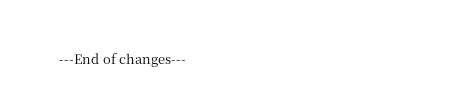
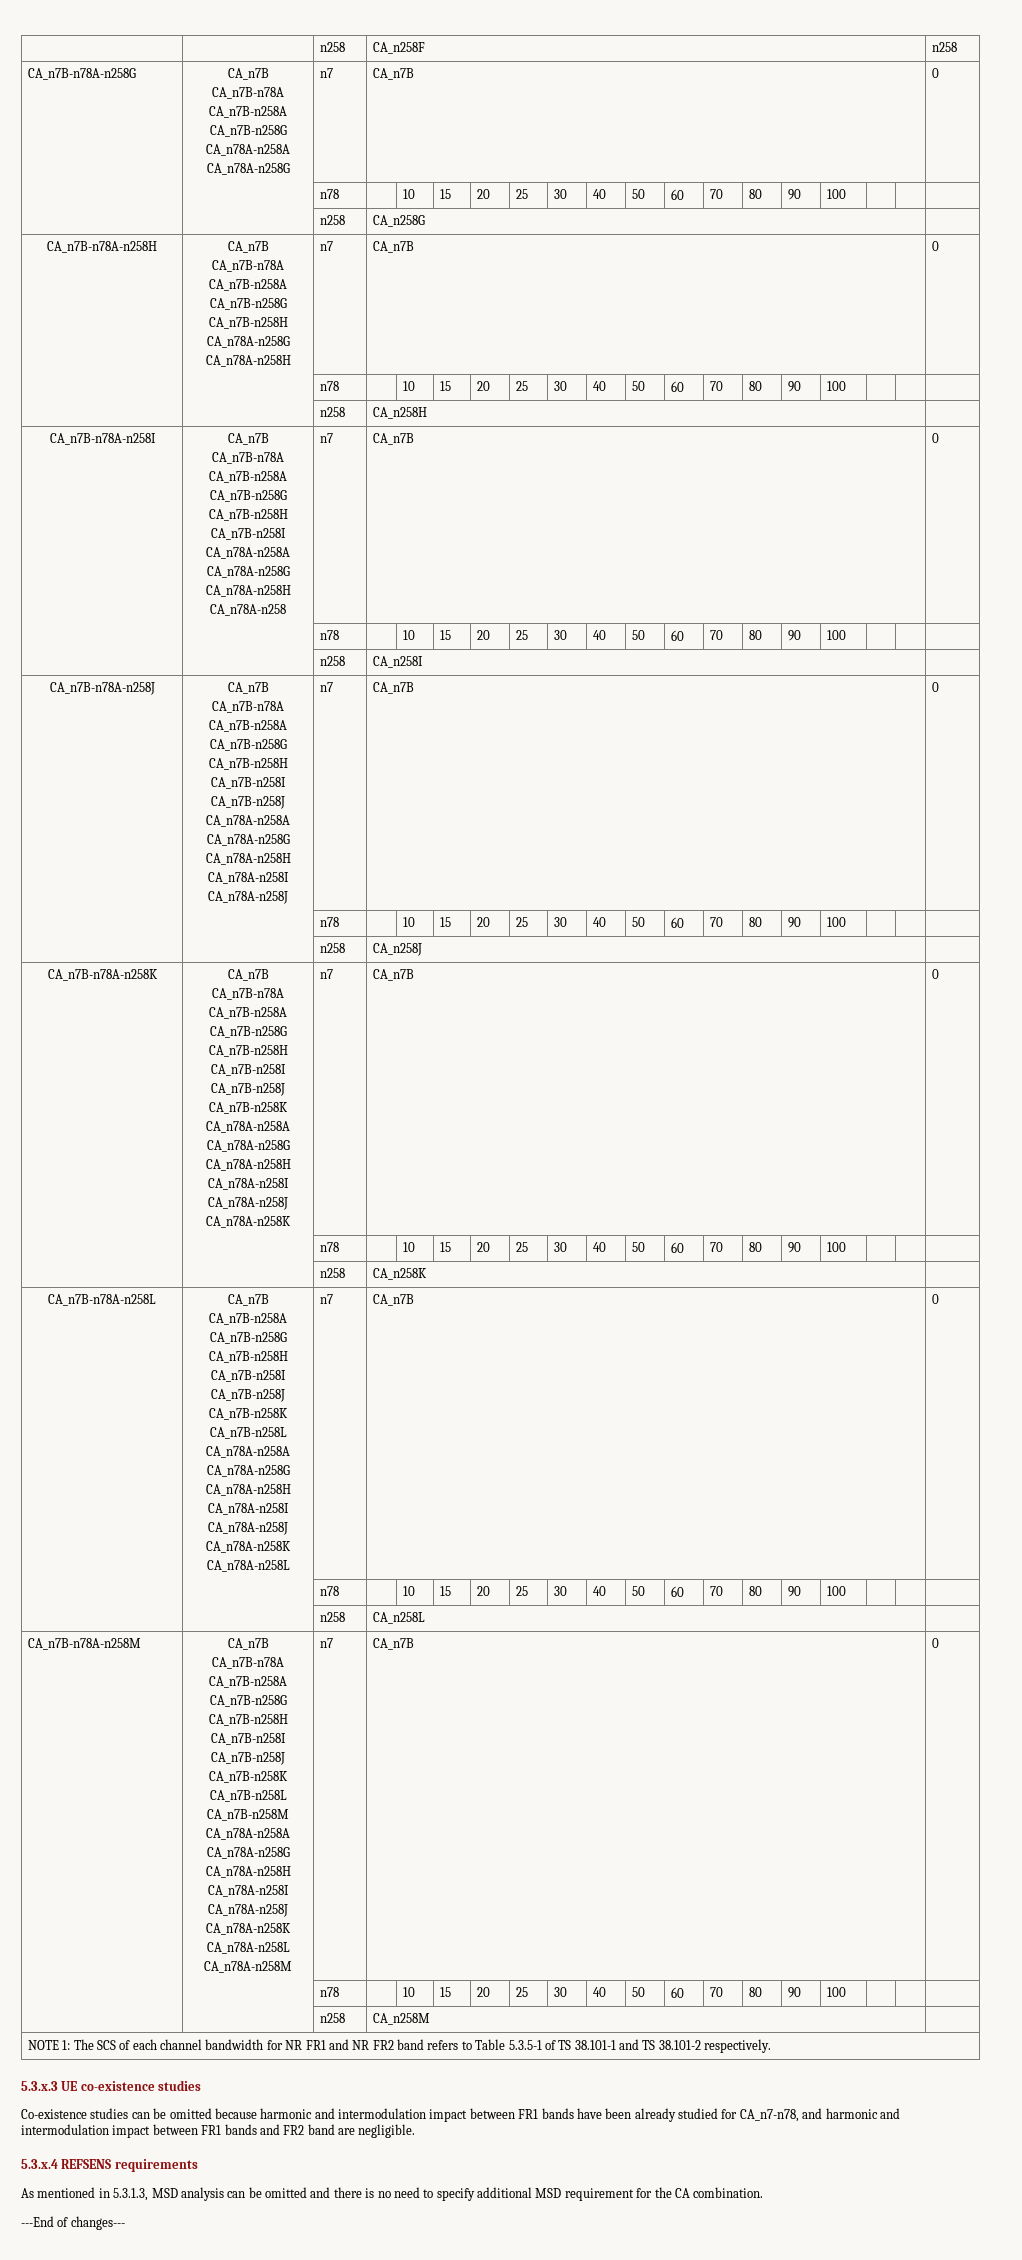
(59, 58) none -> [319,42,345,52] [372,42,425,54] [931,42,957,52] [27,68,136,80] [227,68,269,80] [212,87,284,99] [209,106,287,118] [209,125,287,137] [206,144,290,156] [206,163,290,175] [319,68,333,78] [372,68,414,80] [931,68,939,78] [319,189,339,199] [402,189,415,199] [439,189,451,199] [476,189,490,199] [515,189,528,199] [553,189,567,199] [592,189,606,199] [631,189,645,199] [670,189,684,200] [709,189,723,199] [748,189,762,199] [787,189,801,200] [826,189,846,199] [319,215,345,225] [372,215,425,227] [47,241,157,253] [227,241,269,253] [212,260,284,272] [209,279,287,291] [209,298,287,310] [208,317,288,329] [206,336,290,348] [205,355,291,367] [319,241,333,251] [372,241,414,253] [931,241,939,251] [319,381,339,391] [402,381,415,391] [439,381,451,391] [476,381,490,391] [515,381,528,391] [553,381,567,391] [592,381,606,391] [631,381,645,391] [670,381,684,392] [709,381,723,391] [748,381,762,391] [787,381,801,392] [826,381,846,391] [319,407,345,417] [372,407,427,419] [49,433,156,445] [227,433,269,445] [212,452,284,464] [209,471,287,483] [209,490,287,502] [208,509,288,521] [211,528,286,540] [206,547,290,559] [206,566,290,578] [205,585,291,597] [210,604,286,616] [319,433,333,443] [372,433,414,445] [931,433,939,443] [319,630,339,640] [402,630,415,640] [439,630,451,640] [476,630,490,640] [515,630,528,640] [553,630,567,640] [592,630,606,640] [631,630,645,640] [670,630,684,641] [709,630,723,640] [748,630,762,640] [787,630,801,641] [826,630,846,640] [319,656,345,666] [372,656,423,668] [49,682,155,695] [227,682,269,694] [212,701,284,713] [209,720,287,732] [209,739,287,751] [208,758,288,770] [211,777,286,789] [211,796,285,809] [206,815,290,827] [206,834,290,846] [205,853,291,865] [208,872,289,884] [208,891,288,904] [319,682,333,692] [372,682,414,694] [931,682,939,692] [319,917,339,927] [402,917,415,927] [439,917,451,927] [476,917,490,927] [515,917,528,927] [553,917,567,927] [592,917,606,927] [631,917,645,927] [670,917,684,928] [709,917,723,927] [748,917,762,927] [787,917,801,928] [826,917,846,927] [319,943,345,953] [372,943,422,956] [47,969,158,981] [227,969,269,981] [212,988,284,1000] [209,1007,287,1019] [209,1026,287,1038] [208,1045,288,1057] [211,1064,286,1076] [211,1083,285,1096] [209,1102,288,1114] [206,1121,290,1133] [206,1140,290,1152] [205,1159,291,1171] [208,1178,289,1190] [208,1197,288,1210] [206,1216,291,1228] [319,969,333,979] [372,969,414,981] [931,969,939,979] [319,1242,339,1252] [402,1242,415,1252] [439,1242,451,1252] [476,1242,490,1252] [515,1242,528,1252] [553,1242,567,1252] [592,1242,606,1252] [631,1242,645,1252] [670,1242,684,1253] [709,1242,723,1252] [748,1242,762,1252] [787,1242,801,1253] [826,1242,846,1252] [319,1268,345,1278] [372,1268,427,1280] [48,1294,156,1306] [227,1294,269,1306] [209,1313,287,1325] [209,1332,287,1344] [208,1351,288,1363] [211,1370,286,1382] [211,1389,285,1402] [209,1408,288,1420] [209,1427,287,1439] [206,1446,290,1458] [206,1465,290,1477] [205,1484,291,1496] [208,1503,289,1515] [208,1522,288,1535] [206,1541,291,1553] [206,1560,290,1572] [319,1294,333,1304] [372,1294,414,1306] [931,1294,939,1304] [319,1586,339,1596] [402,1586,415,1596] [439,1586,451,1596] [476,1586,490,1596] [515,1586,528,1596] [553,1586,567,1596] [592,1586,606,1596] [631,1586,645,1596] [670,1586,684,1597] [709,1586,723,1596] [748,1586,762,1596] [787,1586,801,1597] [826,1586,846,1596] [319,1612,345,1622] [372,1612,425,1624] [27,1638,141,1650] [227,1638,269,1650] [212,1657,284,1669] [209,1676,287,1688] [209,1695,287,1707] [208,1714,288,1726] [211,1733,286,1745] [211,1752,285,1765] [209,1771,288,1783] [209,1790,287,1802] [207,1809,289,1821] [206,1828,290,1840] [206,1847,290,1859] [205,1866,291,1878] [208,1885,289,1897] [208,1904,288,1917] [206,1923,291,1935] [206,1942,290,1954] [204,1961,292,1973] [319,1638,333,1648] [372,1638,414,1650] [931,1638,939,1648] [319,1987,339,1997] [402,1987,415,1997] [439,1987,451,1997] [476,1987,490,1997] [515,1987,528,1997] [553,1987,567,1997] [592,1987,606,1997] [631,1987,645,1997] [670,1987,684,1998] [709,1987,723,1997] [748,1987,762,1997] [787,1987,801,1998] [826,1987,846,1997] [319,2013,345,2023] [372,2013,430,2025] [27,2039,772,2053] [21,2080,202,2091] [21,2108,900,2122] [21,2124,416,2138] [21,2159,198,2172] [21,2187,764,2201] | | n258 | CA_n258F | n258 // CA_n7B-n78A-n258G | CA_n7B // CA_n7B-n78A // CA_n7B-n258A // CA_n7B-n258G // CA_n78A-n258A // CA_n78A-n258G | n7 | CA_n7B | 0 // | | n78 | | 10 | 15 | 20 | 25 | 30 | 40 | 50 | 60 | 70 | 80 | 90 | 100 | | | // | | n258 | CA_n258G | // CA_n7B-n78A-n258H | CA_n7B // CA_n7B-n78A // CA_n7B-n258A // CA_n7B-n258G // CA_n7B-n258H // CA_n78A-n258G // CA_n78A-n258H | n7 | CA_n7B | 0 // | | n78 | | 10 | 15 | 20 | 25 | 30 | 40 | 50 | 60 | 70 | 80 | 90 | 100 | | | // | | n258 | CA_n258H | // CA_n7B-n78A-n258I | CA_n7B // CA_n7B-n78A // CA_n7B-n258A // CA_n7B-n258G // CA_n7B-n258H // CA_n7B-n258I // CA_n78A-n258A // CA_n78A-n258G // CA_n78A-n258H // CA_n78A-n258 | n7 | CA_n7B | 0 // | | n78 | | 10 | 15 | 20 | 25 | 30 | 40 | 50 | 60 | 70 | 80 | 90 | 100 | | | // | | n258 | CA_n258I | // CA_n7B-n78A-n258J | CA_n7B // CA_n7B-n78A // CA_n7B-n258A // CA_n7B-n258G // CA_n7B-n258H // CA_n7B-n258I // CA_n7B-n258J // CA_n78A-n258A // CA_n78A-n258G // CA_n78A-n258H // CA_n78A-n258I // CA_n78A-n258J | n7 | CA_n7B | 0 // | | n78 | | 10 | 15 | 20 | 25 | 30 | 40 | 50 | 60 | 70 | 80 | 90 | 100 | | | // | | n258 | CA_n258J | // CA_n7B-n78A-n258K | CA_n7B // CA_n7B-n78A // CA_n7B-n258A // CA_n7B-n258G // CA_n7B-n258H // CA_n7B-n258I // CA_n7B-n258J // CA_n7B-n258K // CA_n78A-n258A // CA_n78A-n258G // CA_n78A-n258H // CA_n78A-n258I // CA_n78A-n258J // CA_n78A-n258K | n7 | CA_n7B | 0 // | | n78 | | 10 | 15 | 20 | 25 | 30 | 40 | 50 | 60 | 70 | 80 | 90 | 100 | | | // | | n258 | CA_n258K | // CA_n7B-n78A-n258L | CA_n7B // CA_n7B-n258A // CA_n7B-n258G // CA_n7B-n258H // CA_n7B-n258I // CA_n7B-n258J // CA_n7B-n258K // CA_n7B-n258L // CA_n78A-n258A // CA_n78A-n258G // CA_n78A-n258H // CA_n78A-n258I // CA_n78A-n258J // CA_n78A-n258K // CA_n78A-n258L | n7 | CA_n7B | 0 // | | n78 | | 10 | 15 | 20 | 25 | 30 | 40 | 50 | 60 | 70 | 80 | 90 | 100 | | | // | | n258 | CA_n258L | // CA_n7B-n78A-n258M | CA_n7B // CA_n7B-n78A // CA_n7B-n258A // CA_n7B-n258G // CA_n7B-n258H // CA_n7B-n258I // CA_n7B-n258J // CA_n7B-n258K // CA_n7B-n258L // CA_n7B-n258M // CA_n78A-n258A // CA_n78A-n258G // CA_n78A-n258H // CA_n78A-n258I // CA_n78A-n258J // CA_n78A-n258K // CA_n78A-n258L // CA_n78A-n258M | n7 | CA_n7B | 0 // | | n78 | | 10 | 15 | 20 | 25 | 30 | 40 | 50 | 60 | 70 | 80 | 90 | 100 | | | // | | n258 | CA_n258M | // NOTE 1: The SCS of each channel bandwidth for NR FR1 and NR FR2 band refers to Table 5.3.5-1 of TS 38.101-1 and TS 38.101-2 respectively. // 5.3.x.3 UE co-existence studies // Co-existence studies can be omitted because harmonic and intermodulation impact between FR1 bands have been already studied for CA_n7-n78, and harmonic and intermodulation impact between FR1 bands and FR2 band are negligible. // 5.3.x.4 REFSENS requirements // As mentioned in 5.3.1.3, MSD analysis can be omitted and there is no need to specify additional MSD requirement for the CA combination. //

